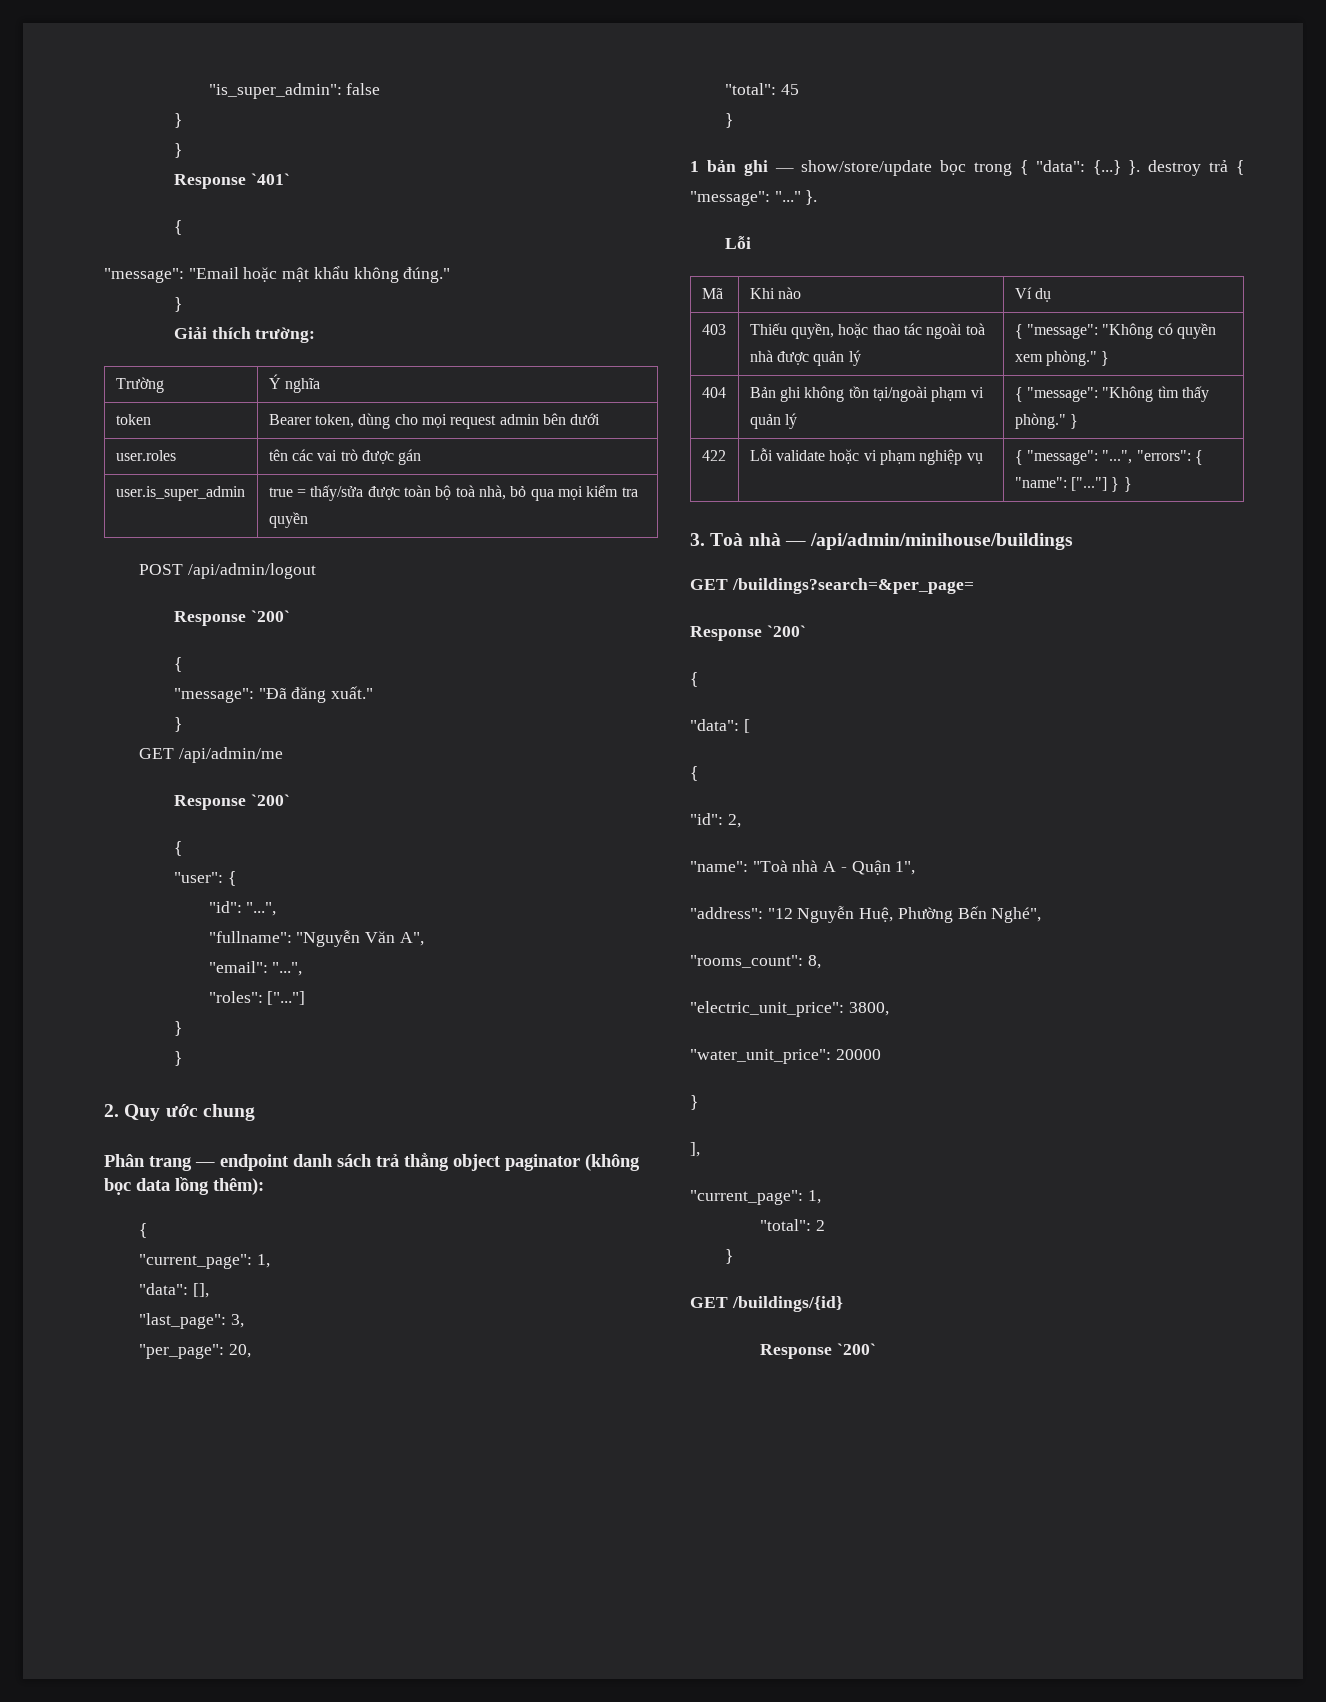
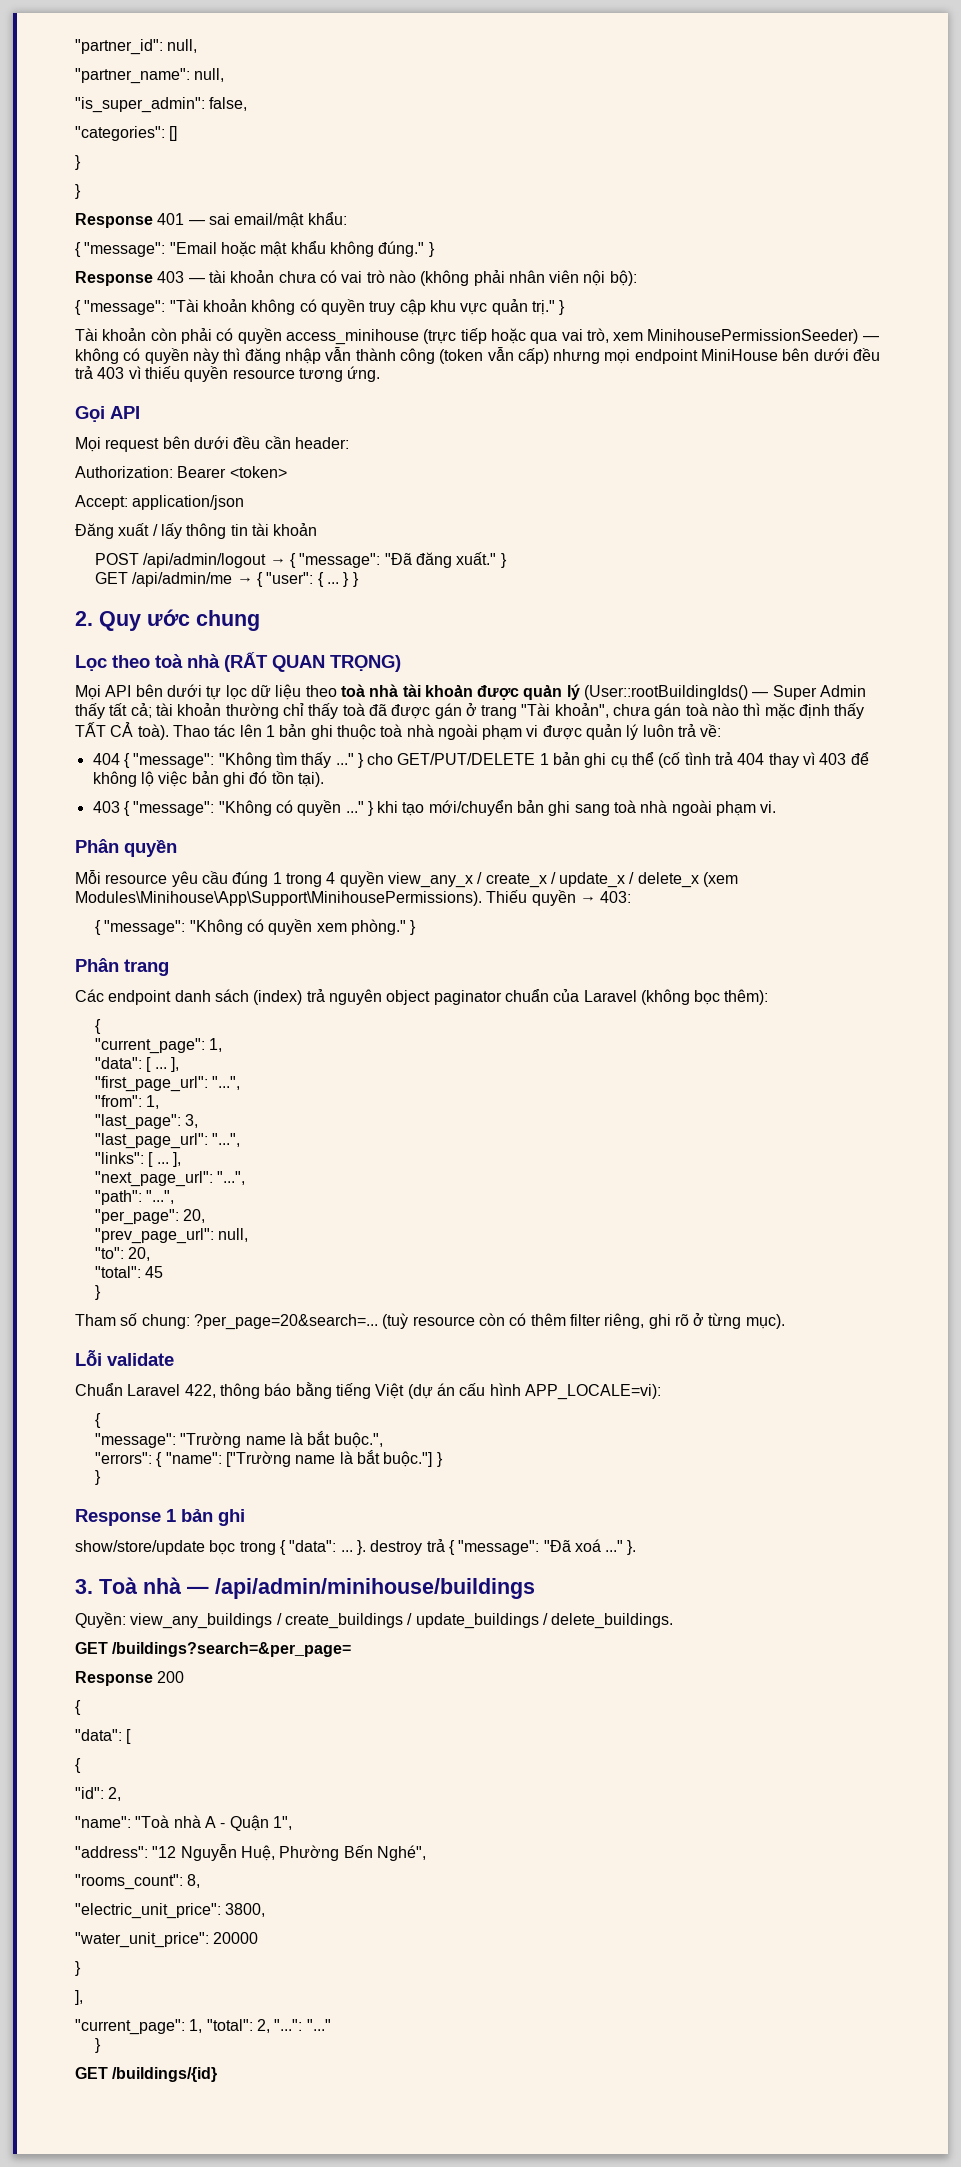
[208,83,381,99] [173,113,182,128] [173,143,182,158] [173,173,290,189] [173,220,182,235] "is_super_admin": false // } // } // Response `401` // { // -> [75,39,198,55] [75,68,225,84] [75,97,248,113] [75,126,178,141] [75,155,81,170] [75,184,81,199] [75,212,347,228] [75,242,81,257] "partner_id": null, // "partner_name": null, // "is_super_admin": false, // "categories": [] // } // } // Response 401 — sai email/mật khẩu: // {
[173,297,182,312] [173,327,316,343] [115,377,164,393] [268,374,321,393] [115,414,151,425] [268,413,601,429] [115,450,176,461] [268,449,422,465] [115,486,245,501] [268,485,638,501] [268,512,308,528] // } // Giải thích trường: // Trường | Ý nghĩa // token | Bearer token, dùng cho mọi request admin bên dưới // user.roles | tên các vai trò được gán // user.is_super_admin | true = thấy/sửa được toàn bộ toà nhà, bỏ qua mọi kiểm tra quyền -> [428,242,435,257] [75,270,637,286] [75,299,566,315] [75,328,879,345] [75,347,881,364] [75,366,381,382] [75,406,140,422] [75,436,349,452] [75,466,287,478] [75,495,245,510] [75,523,318,539] } // Response 403 — tài khoản chưa có vai trò nào (không phải nhân viên nội bộ): // { "message": "Tài khoản không có quyền truy cập khu vực quản trị." } // Tài khoản còn phải có quyền access_minihouse (trực tiếp hoặc qua vai trò, xem MinihousePermissionSeeder) — không có quyền này thì đăng nhập vẫn thành công (token vẫn cấp) nhưng mọi endpoint MiniHouse bên dưới đều trả 403 vì thiếu quyền resource tương ứng. // Gọi API // Mọi request bên dưới đều cần header: // Authorization: Bearer <token> // Accept: application/json // Đăng xuất / lấy thông tin tài khoản
[173,610,290,626] [173,657,182,672] // Response `200` // { // -> [269,553,296,568] → {
(374, 692) // -> (497, 558) none
[173,794,290,810] [173,841,182,856] // Response `200` // { // -> [236,572,263,587] → {
[208,901,277,916] [208,930,424,947] [208,961,303,976] [208,991,306,1005] [173,1021,182,1036] // "id": "...", // "fullname": "Nguyễn Văn A", // "email": "...", // "roles": ["..."] // } // -> [326,572,350,587] ... }
(255, 1112) none -> [75,652,401,672] [75,684,867,700] [75,703,865,719] [75,722,722,740] [92,752,869,768] [92,771,324,787] [92,800,777,816] [75,839,177,857] [75,870,739,888] [75,890,632,906] [94,919,417,935] // Lọc theo toà nhà (RẤT QUAN TRỌNG) // Mọi API bên dưới tự lọc dữ liệu theo toà nhà tài khoản được quản lý (User::rootBuildingIds() — Super Admin thấy tất cả; tài khoản thường chỉ thấy toà đã được gán ở trang "Tài khoản", chưa gán toà nào thì mặc định thấy TẤT CẢ toà). Thao tác lên 1 bản ghi thuộc toà nhà ngoài phạm vi được quản lý luôn trả về: // 404 { "message": "Không tìm thấy ..." } cho GET/PUT/DELETE 1 bản ghi cụ thể (cố tình trả 404 thay vì 403 để không lộ việc bản ghi đó tồn tại). // 403 { "message": "Không có quyền ..." } khi tạo mới/chuyển bản ghi sang toà nhà ngoài phạm vi. // Phân quyền // Mỗi resource yêu cầu đúng 1 trong 4 quyền view_any_x / create_x / update_x / delete_x (xem Modules\Minihouse\App\Support\MinihousePermissions). Thiếu quyền → 403: // { "message": "Không có quyền xem phòng." }
[195,1162,215,1167] — -> [75,989,104,1002] // Các
[376,1153,640,1171] [104,1177,209,1195] trả thẳng object paginator (không bọc data lồng -> [253,989,721,1005] (index) trả nguyên object paginator chuẩn của Laravel (không bọc
[192,1283,209,1298] [138,1313,244,1329] [138,1344,251,1359] [724,83,799,95] [724,113,733,128] [690,160,794,176] [], // "last_page": 3, // "per_page": 20, // "total": 45 // } // 1 bản ghi — -> [146,1057,179,1072] [94,1076,241,1092] [94,1095,160,1109] [94,1114,199,1130] [94,1133,241,1149] [94,1152,181,1167] [94,1171,246,1187] [94,1190,175,1205] [94,1209,206,1225] [94,1228,249,1244] [94,1247,151,1261] [94,1266,164,1278] [94,1285,101,1300] [75,1313,785,1330] [75,1350,174,1366] [75,1382,661,1400] [94,1413,101,1428] [94,1431,383,1448] [94,1450,443,1467] [94,1470,101,1485] [75,1509,245,1526] [ ... ], // "first_page_url": "...", // "from": 1, // "last_page": 3, // "last_page_url": "...", // "links": [ ... ], // "next_page_url": "...", // "path": "...", // "per_page": 20, // "prev_page_url": null, // "to": 20, // "total": 45 // } // Tham số chung: ?per_page=20&search=... (tuỳ resource còn có thêm filter riêng, ghi rõ ở từng mục). // Lỗi validate // Chuẩn Laravel 422, thông báo bằng tiếng Việt (dự án cấu hình APP_LOCALE=vi): // { // "message": "Trường name là bắt buộc.", // "errors": { "name": ["Trường name là bắt buộc."] } // } // Response 1 bản ghi //
[1092,160,1121,175] {...} -> [340,1550,353,1552] ...
[774,190,818,205] [724,236,751,249] [701,288,723,299] [749,287,802,299] [1014,287,1052,302] [701,324,726,335] [749,323,985,339] [749,350,861,366] [1014,323,1216,339] [1014,350,1110,366] [701,387,726,398] [749,386,984,402] [749,413,798,429] [1014,386,1209,402] [1014,413,1079,429] [701,450,726,461] [749,448,983,465] [1014,450,1203,465] [1014,477,1132,492] "..." }. // Lỗi // Mã | Khi nào | Ví dụ // 403 | Thiếu quyền, hoặc thao tác ngoài toà nhà được quản lý | { "message": "Không có quyền xem phòng." } // 404 | Bản ghi không tồn tại/ngoài phạm vi quản lý | { "message": "Không tìm thấy phòng." } // 422 | Lỗi validate hoặc vi phạm nghiệp vụ | { "message": "...", "errors": { "name": ["..."] } } -> [543,1539,637,1555] "Đã xoá ..." }.
(1074, 541) none -> [75,1612,674,1629] // Quyền: view_any_buildings / create_buildings / update_buildings / delete_buildings.
[766,625,806,637] `200` -> [157,1671,185,1683] 200
[759,1219,825,1231] // "total": 2 -> [206,2019,331,2033] "total": 2, "...": "..."
[759,1343,876,1359] // Response `200` -> (218, 2074) none

